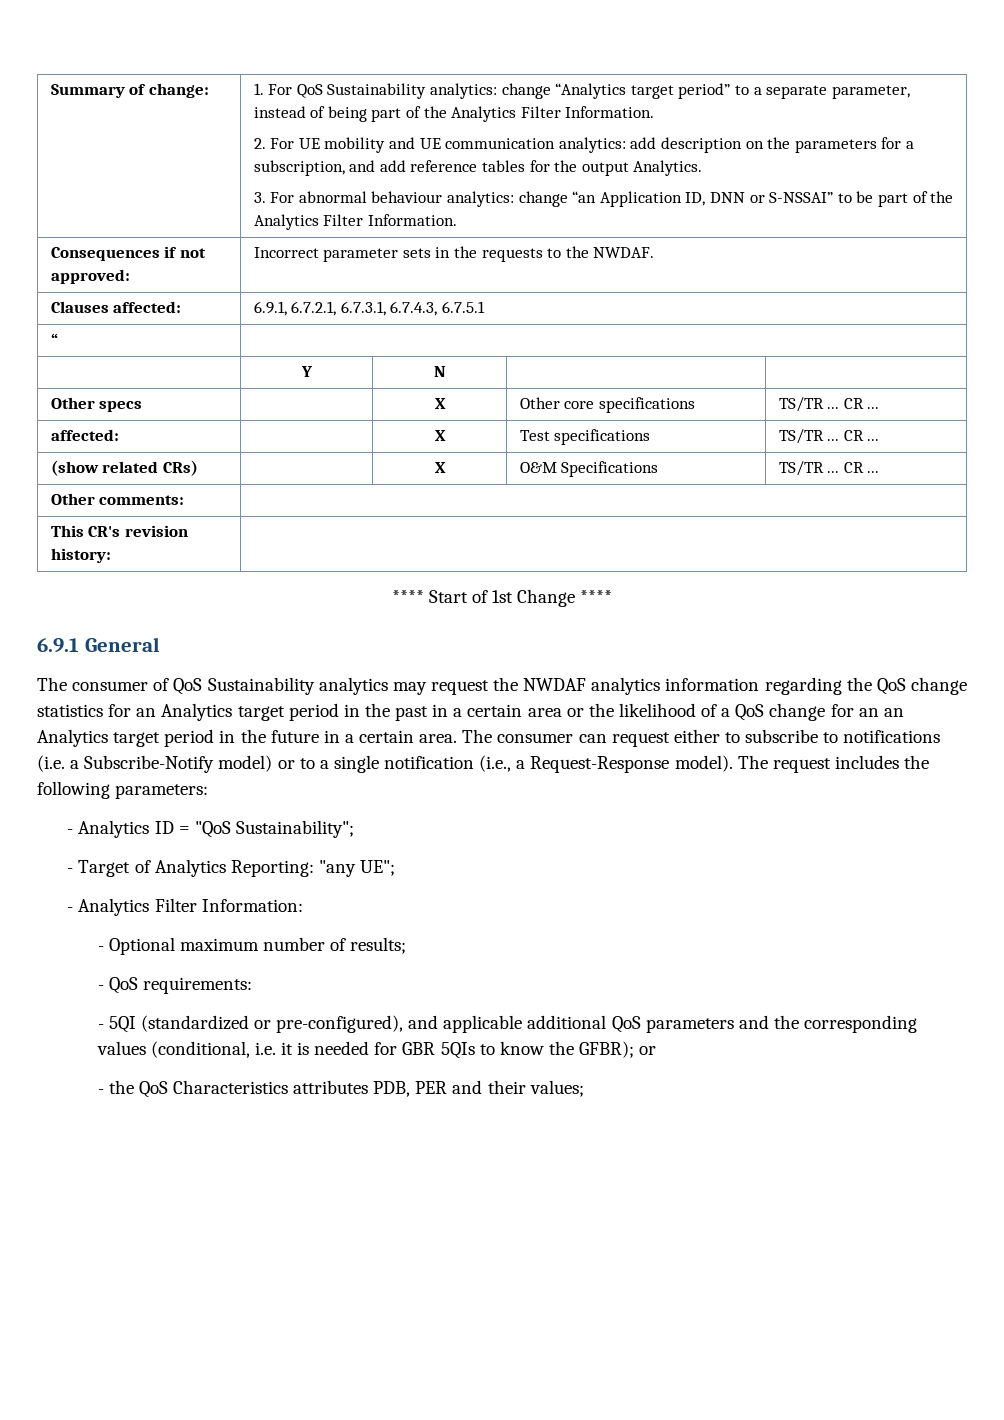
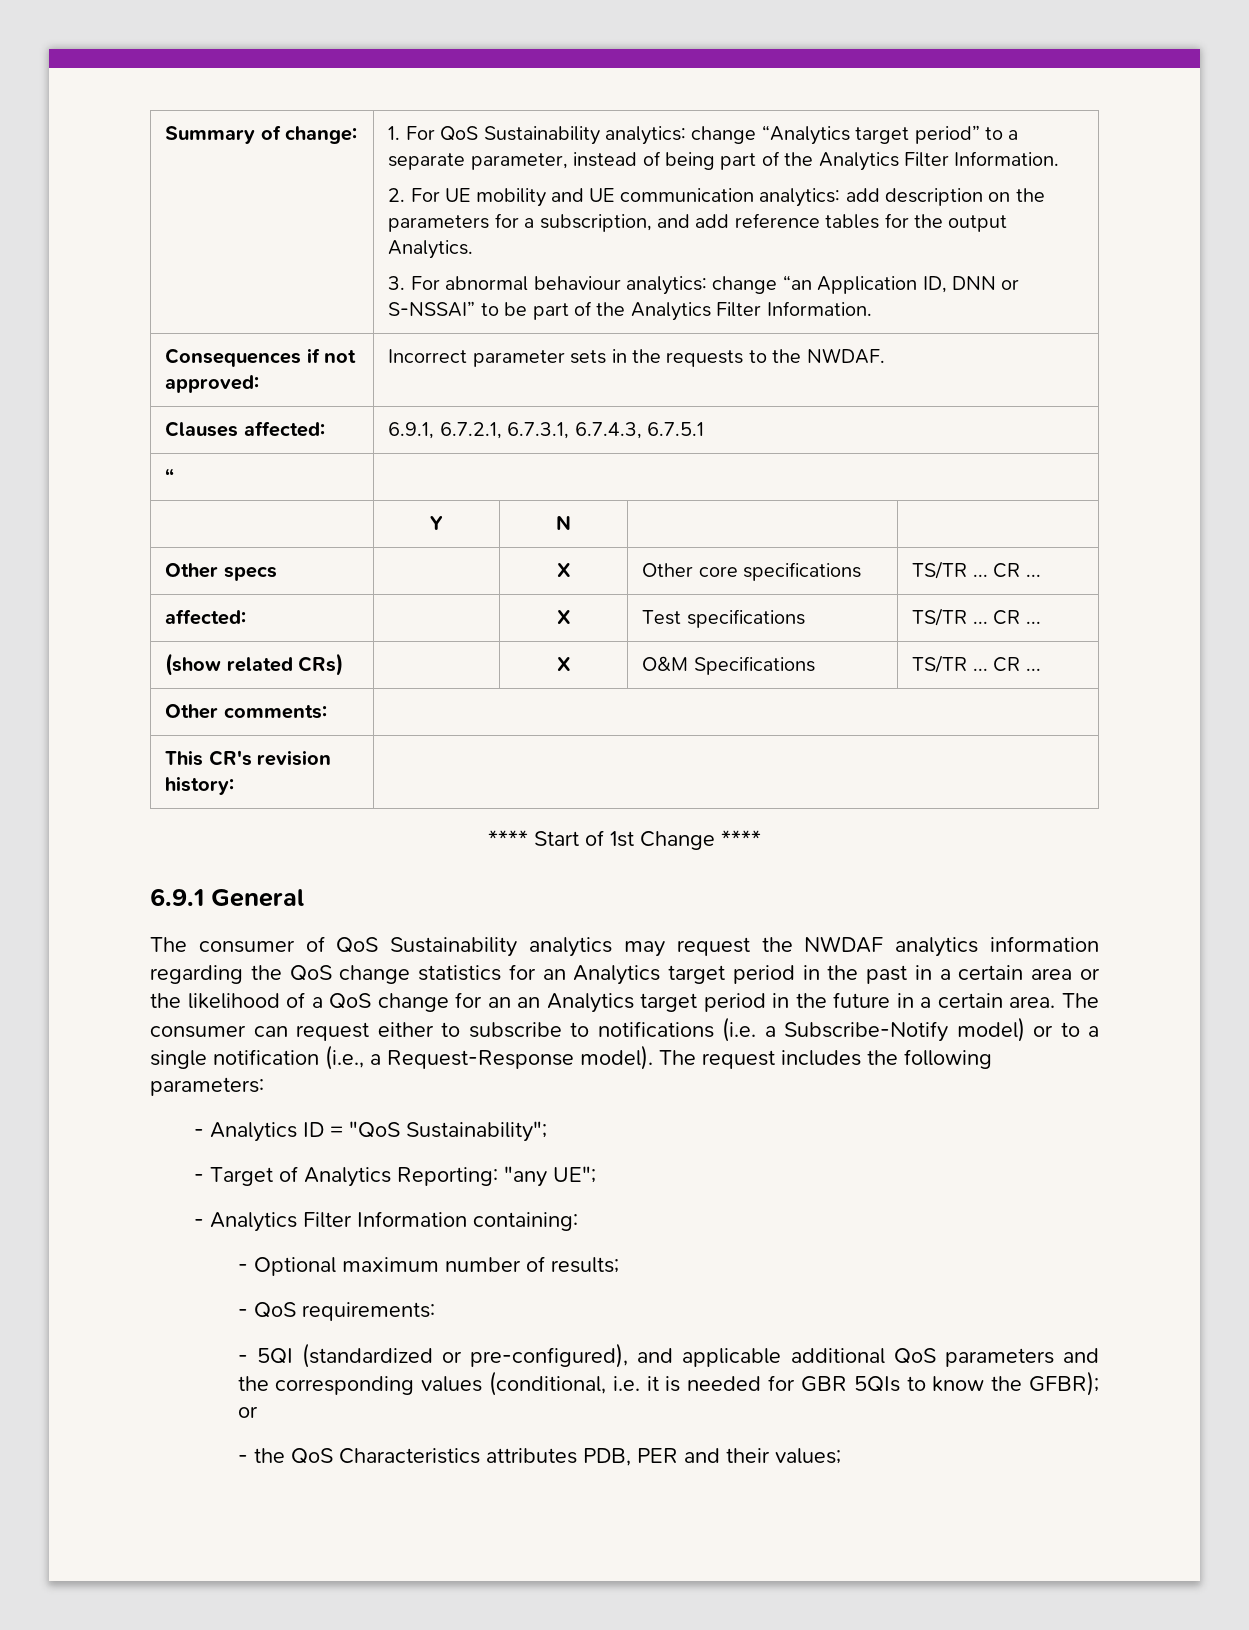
[201,899,303,912] Information: -> [356,1211,578,1231] Information containing:

